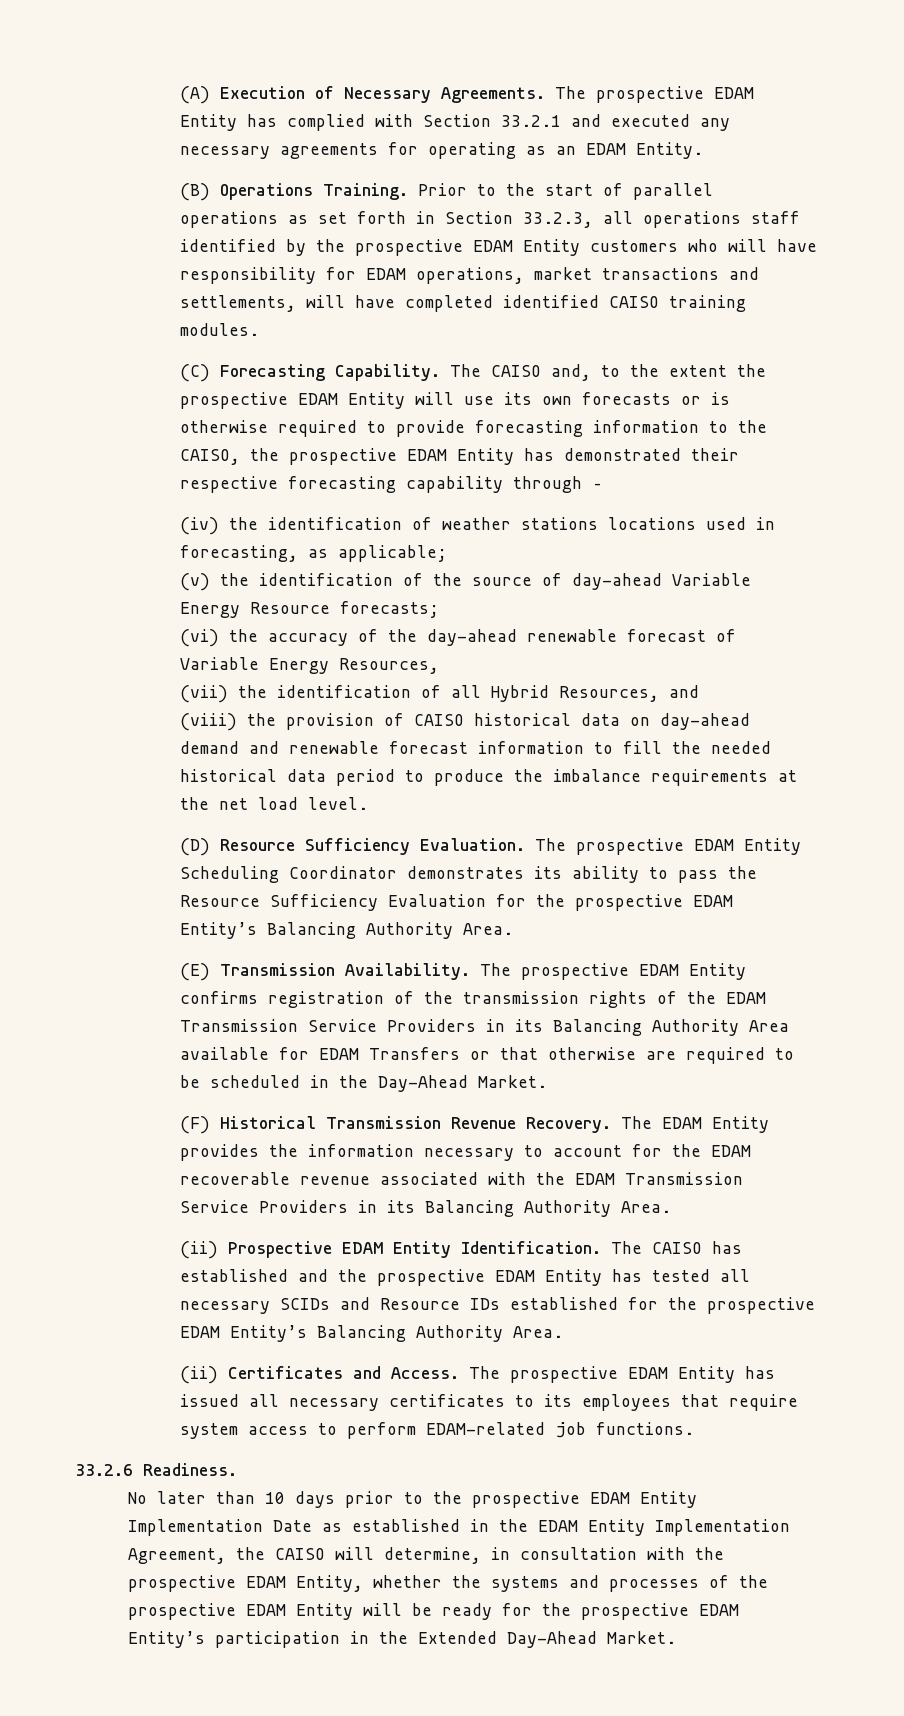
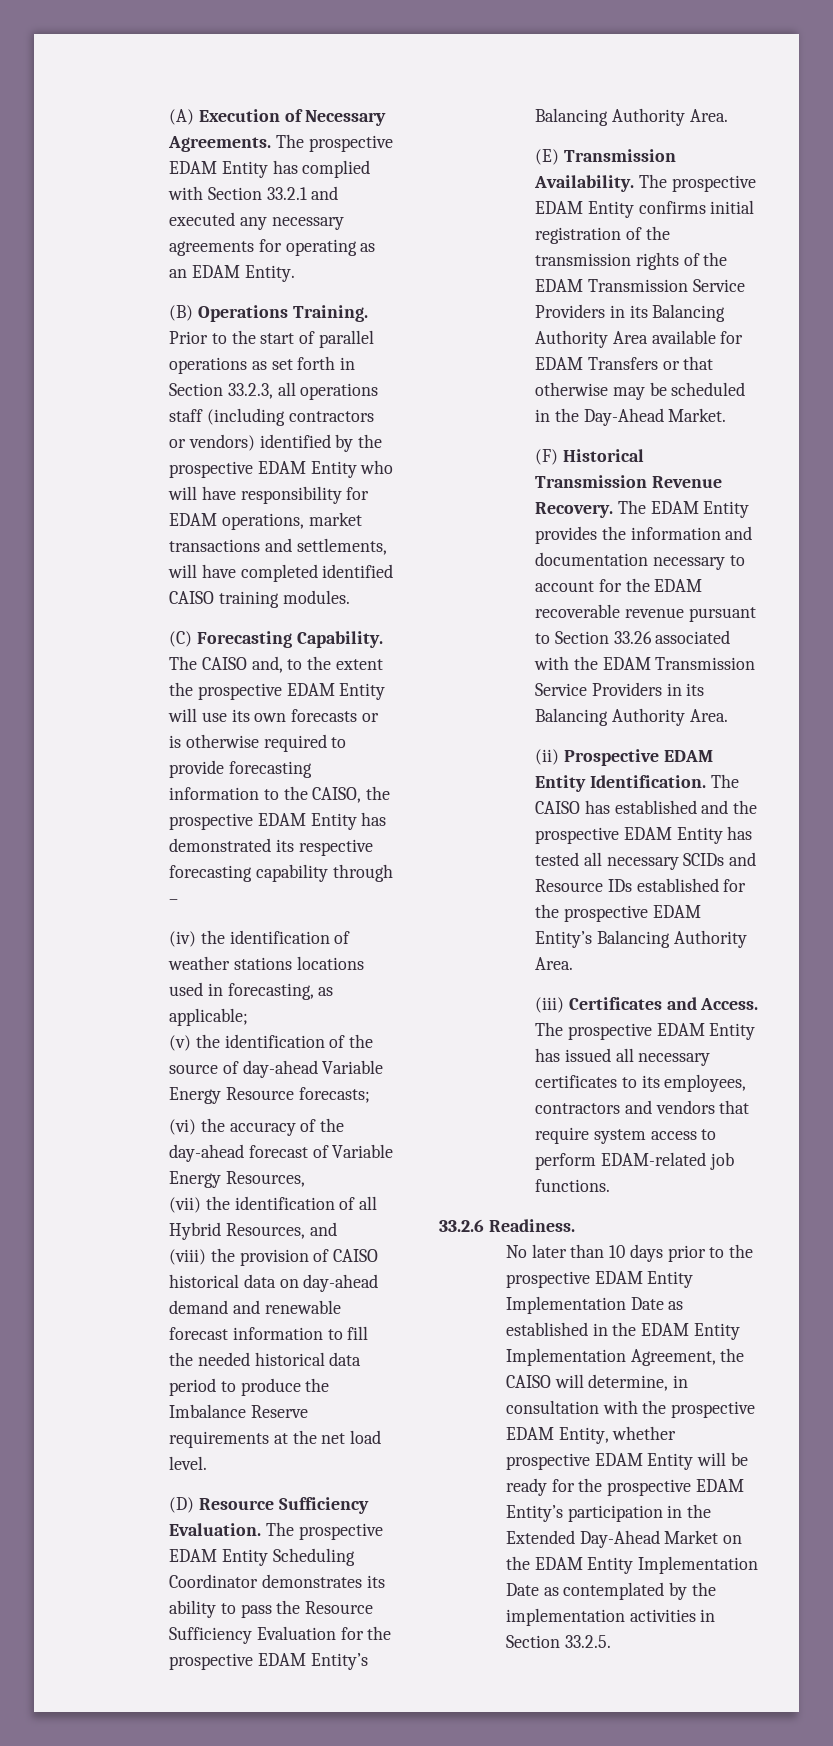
(801, 217) none -> [207,408,374,426] [169,434,256,451] (including contractors or vendors)
[590,240,679,252] customers -> (357, 469) none
[691,448,740,461] their -> [276,839,295,852] its
[527,629,618,642] renewable -> (245, 1153) none
[553,769,642,782] imbalance -> [169,1404,309,1418] Imbalance Reserve
(259, 997) none -> [710,200,755,214] initial
[646,1047,795,1064] are required to -> [613,387,646,400] may
(415, 1150) none -> [725,526,753,540] [535,552,649,566] and documentation
(371, 1180) none -> [688,607,756,622] [535,631,652,644] pursuant to Section 33.26
[180,1366,219,1384] (ii) -> [535,997,565,1013] (iii)
[582,1394,672,1411] employees -> [664,1074,747,1092] [535,1100,715,1114] employees, contractors and vendors
[451,1575,768,1592] the systems and processes of the -> (677, 1433) none
[606,1631,676,1644] Market. -> [664,1530,743,1544] [505,1556,759,1574] [505,1582,716,1600] [505,1608,716,1626] [505,1635,611,1648] Market on the EDAM Entity Implementation Date as contemplated by the implementation activities in Section 33.2.5.

